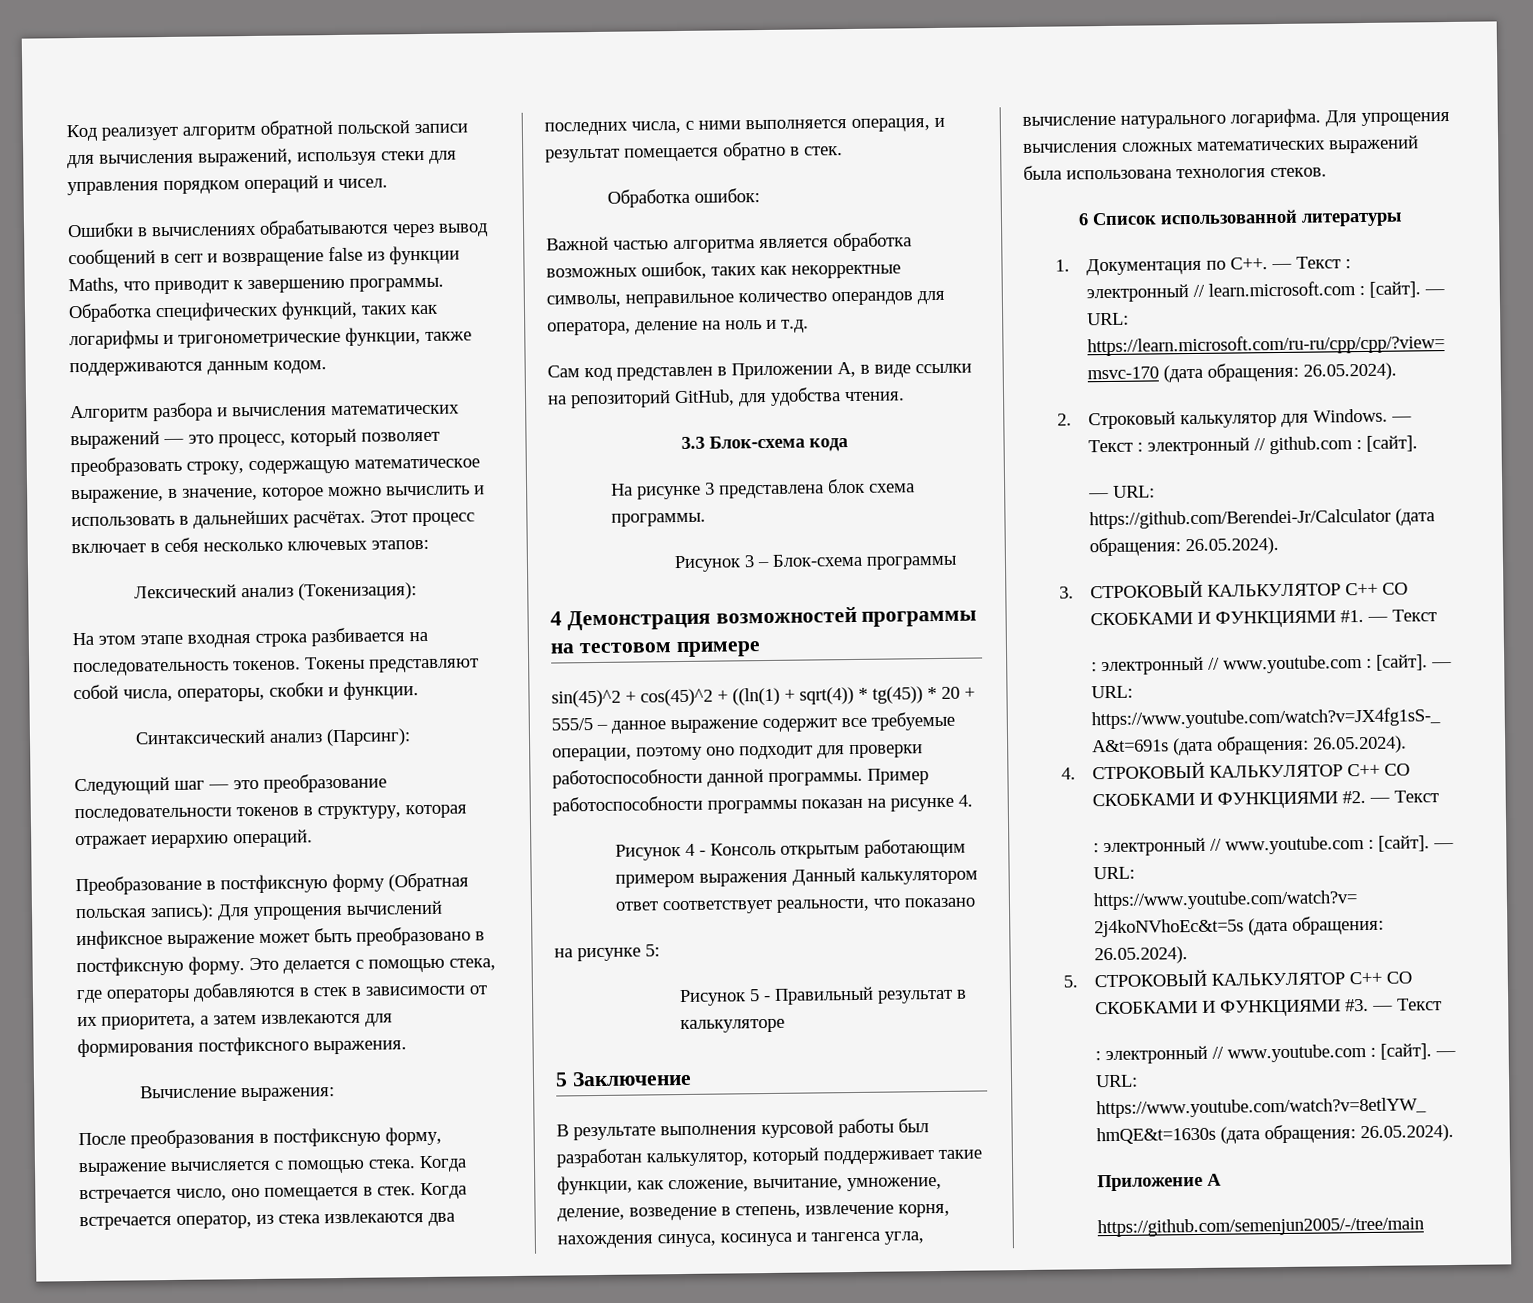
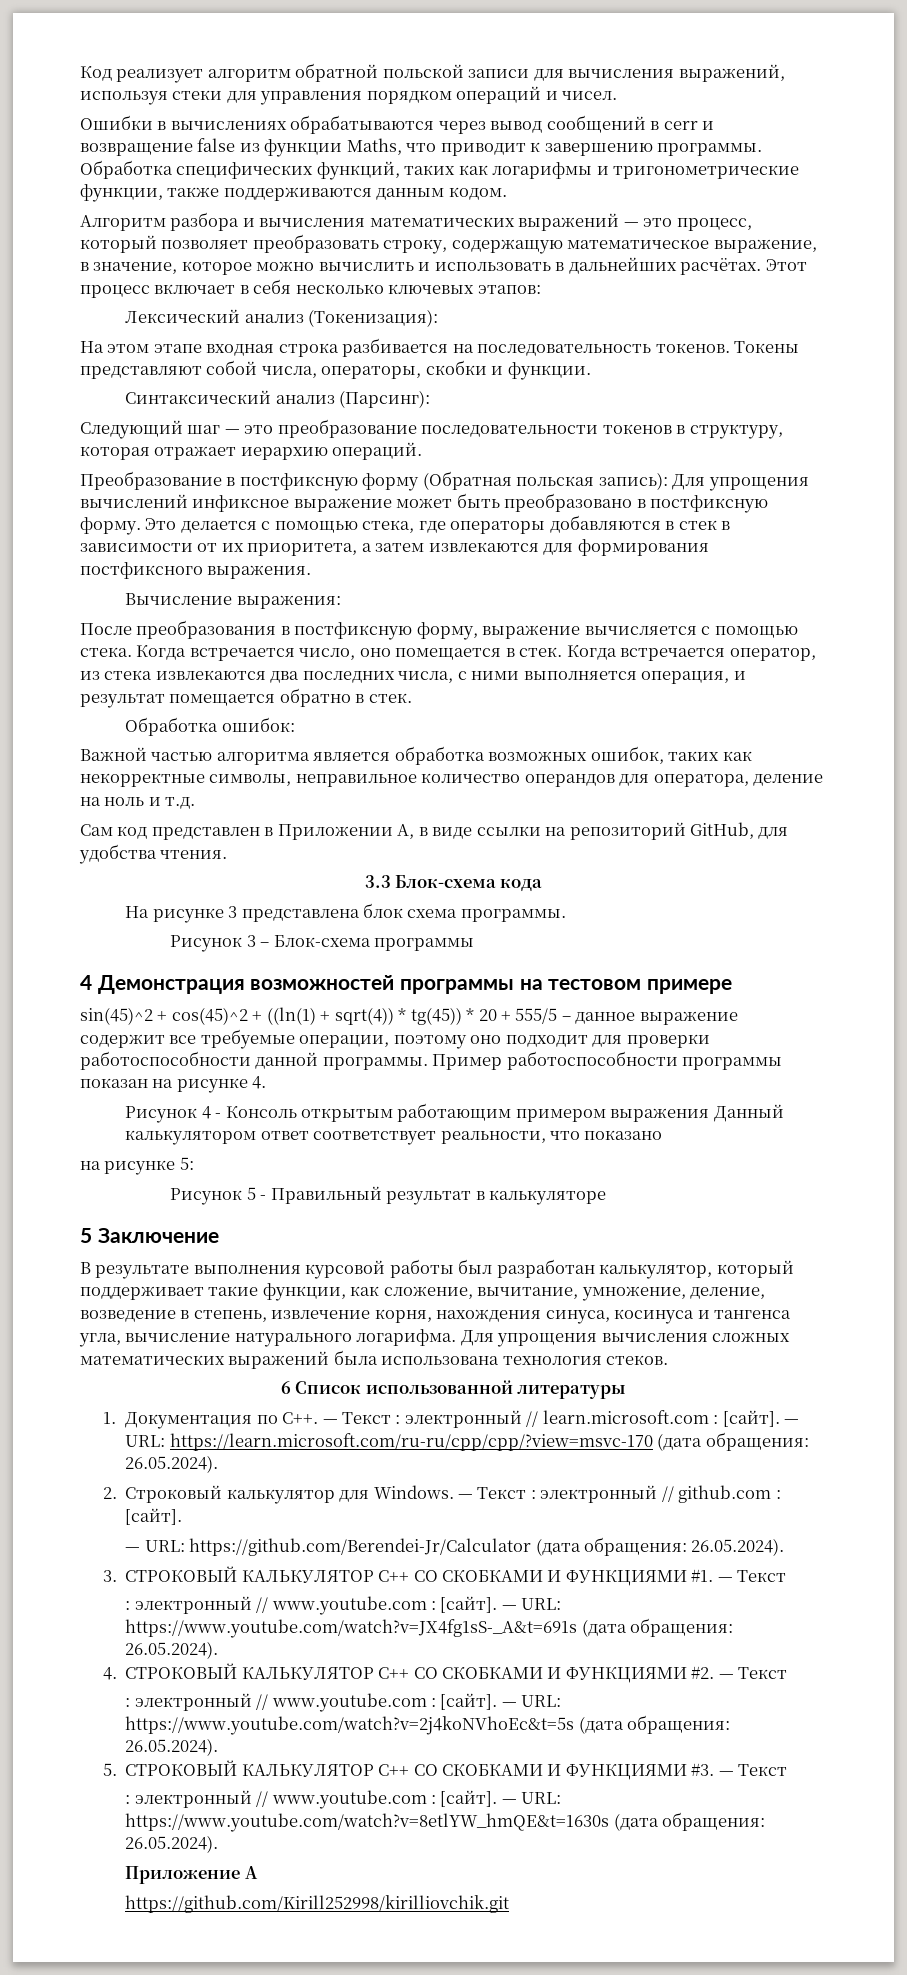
[1097,1216,1425,1238] https://github.com/semenjun2005/-/tree/main -> [125,1895,510,1913] https://github.com/Kirill252998/kirilliovchik.git

